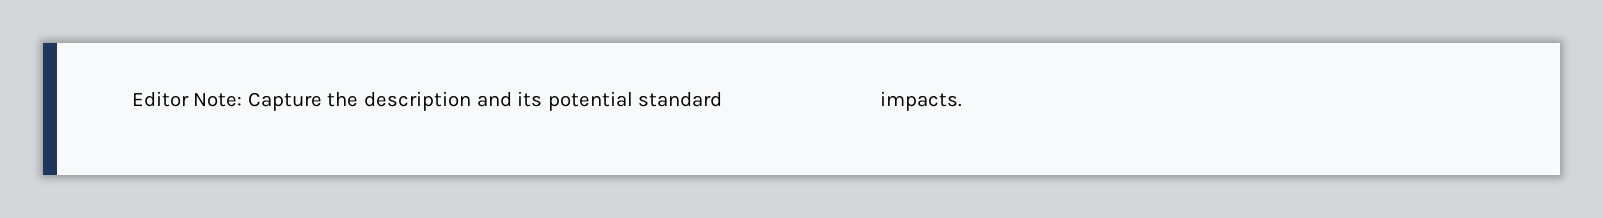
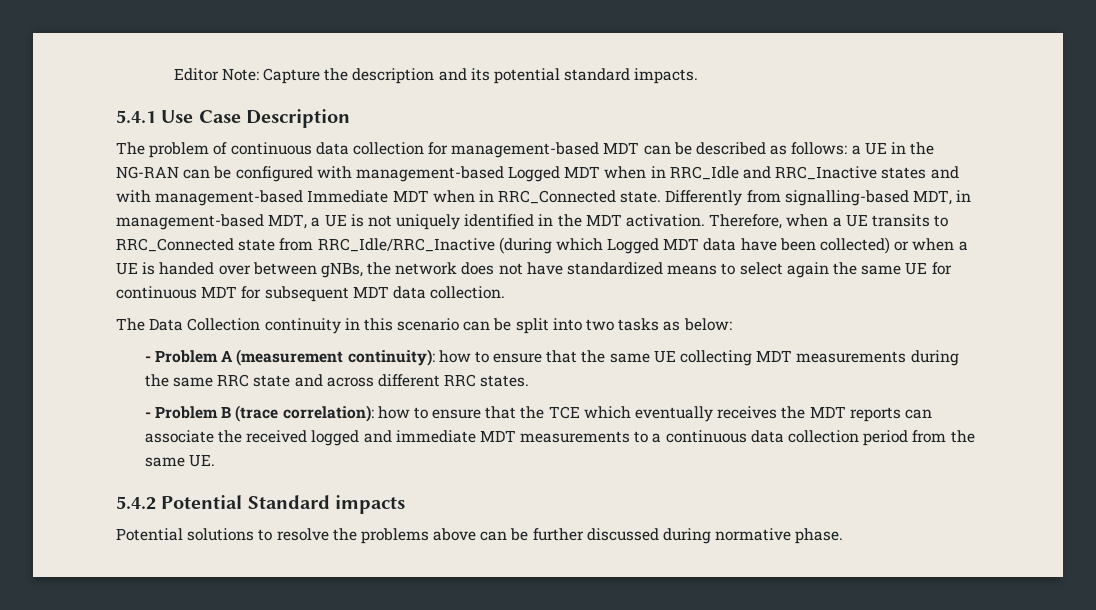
(962, 101) none -> [116,109,351,128] [116,142,935,158] [116,166,959,182] [116,190,972,206] [116,214,949,230] [116,237,968,254] [116,262,952,278] [116,286,506,302] [116,318,732,334] [144,349,959,366] [144,374,530,387] [144,405,932,422] [144,430,975,446] [144,454,216,467] [116,495,406,514] [116,528,844,544] // 5.4.1 Use Case Description // The problem of continuous data collection for management-based MDT can be described as follows: a UE in the NG-RAN can be configured with management-based Logged MDT when in RRC_Idle and RRC_Inactive states and with management-based Immediate MDT when in RRC_Connected state. Differently from signalling-based MDT, in management-based MDT, a UE is not uniquely identified in the MDT activation. Therefore, when a UE transits to RRC_Connected state from RRC_Idle/RRC_Inactive (during which Logged MDT data have been collected) or when a UE is handed over between gNBs, the network does not have standardized means to select again the same UE for continuous MDT for subsequent MDT data collection. // The Data Collection continuity in this scenario can be split into two tasks as below: // - Problem A (measurement continuity): how to ensure that the same UE collecting MDT measurements during the same RRC state and across different RRC states. // - Problem B (trace correlation): how to ensure that the TCE which eventually receives the MDT reports can associate the received logged and immediate MDT measurements to a continuous data collection period from the same UE. // 5.4.2 Potential Standard impacts // Potential solutions to resolve the problems above can be further discussed during normative phase.

